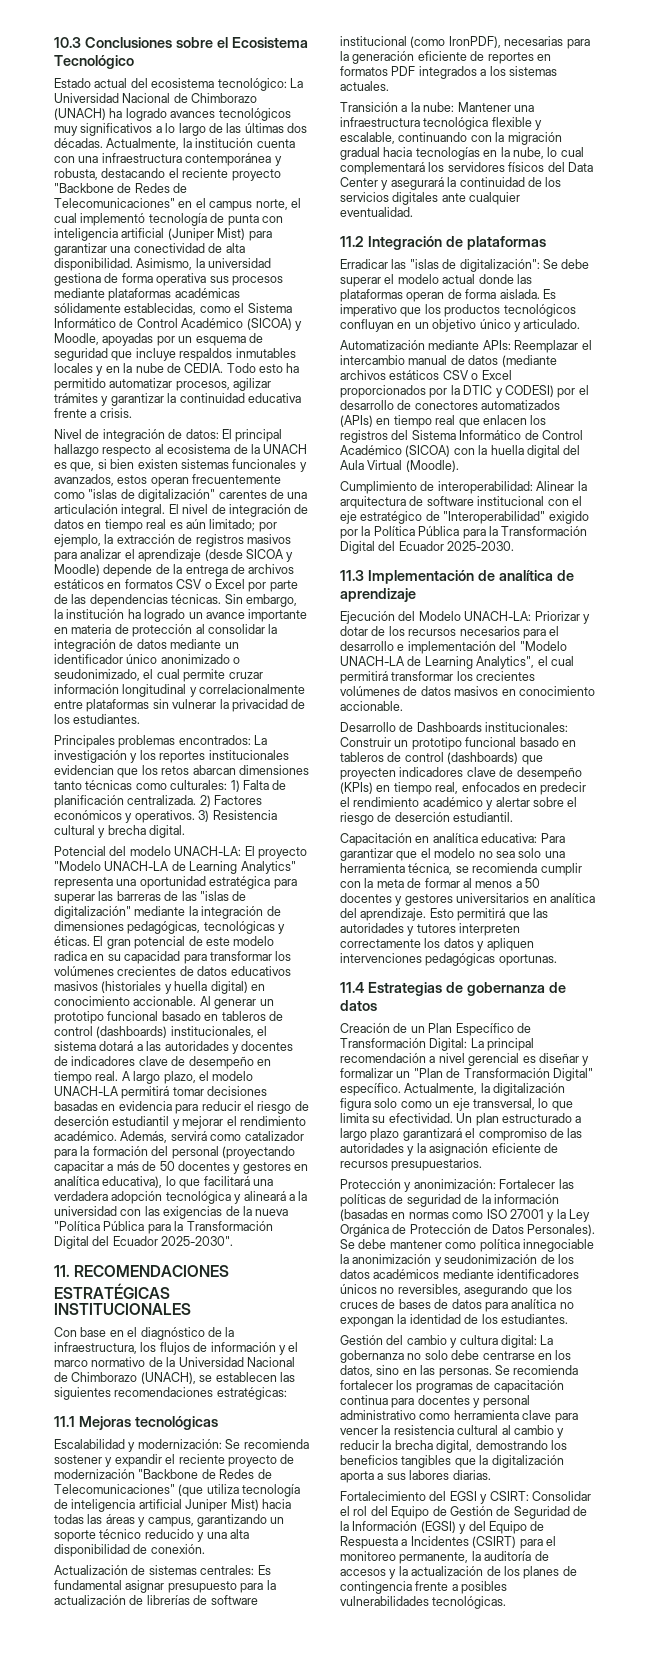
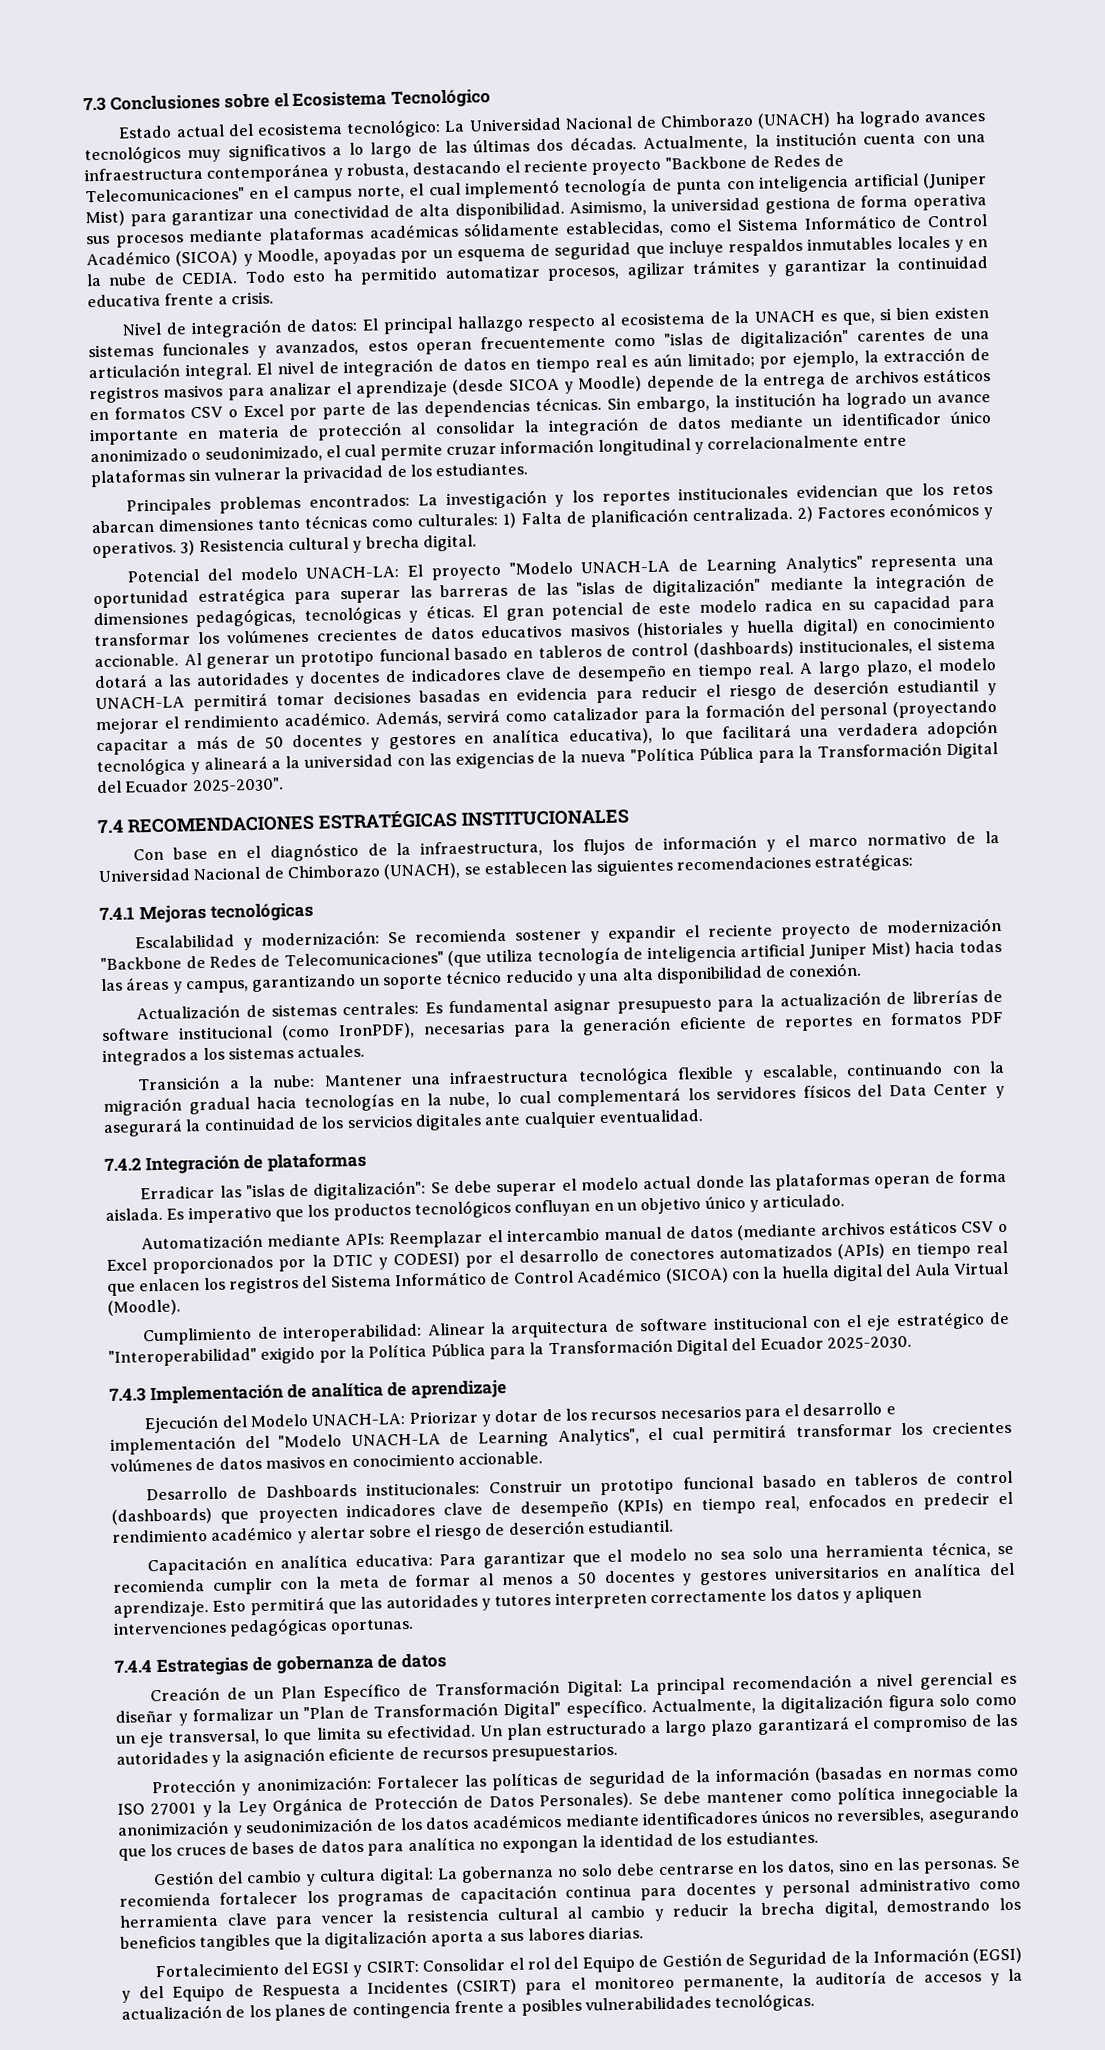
[54,37,81,48] 10.3 -> [83,96,106,112] 7.3
[54,1265,70,1277] 11. -> [97,819,124,834] 7.4
[54,1416,75,1427] 11.1 -> [99,906,135,921] 7.4.1
[340,236,364,247] 11.2 -> [104,1157,141,1172] 7.4.2
[340,570,364,581] 11.3 -> [109,1387,146,1402] 7.4.3
[340,982,364,993] 11.4 -> [114,1659,152,1673] 7.4.4

